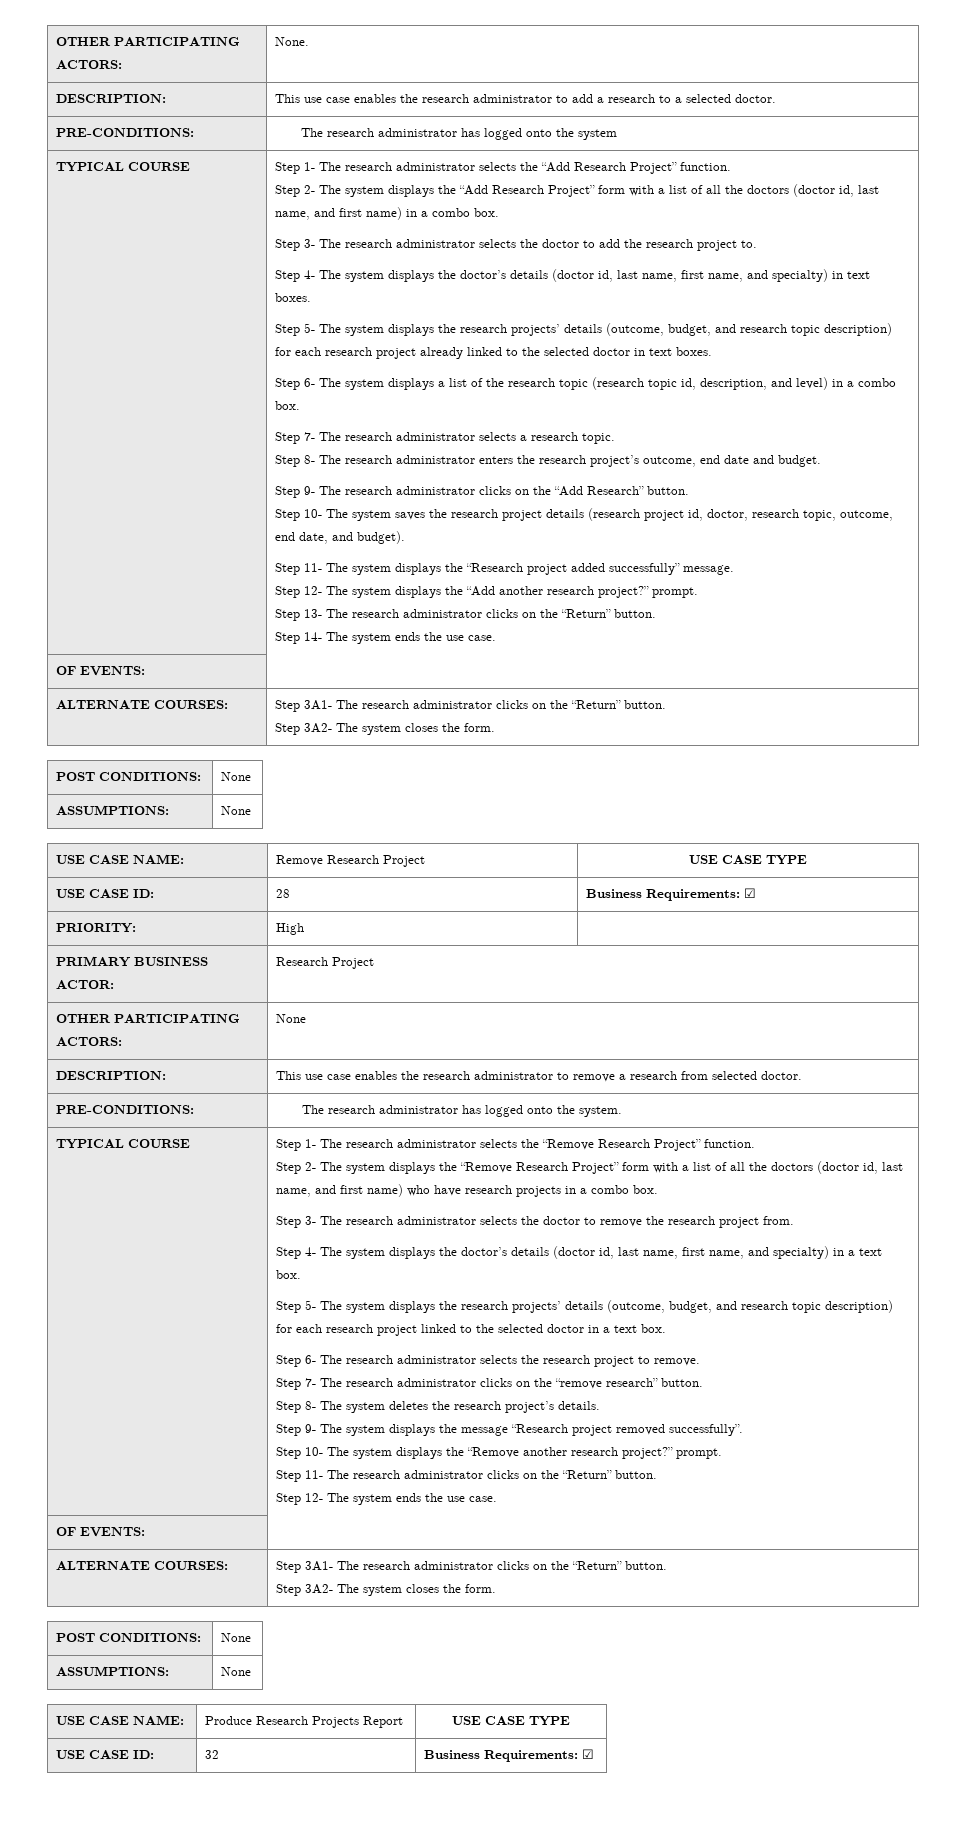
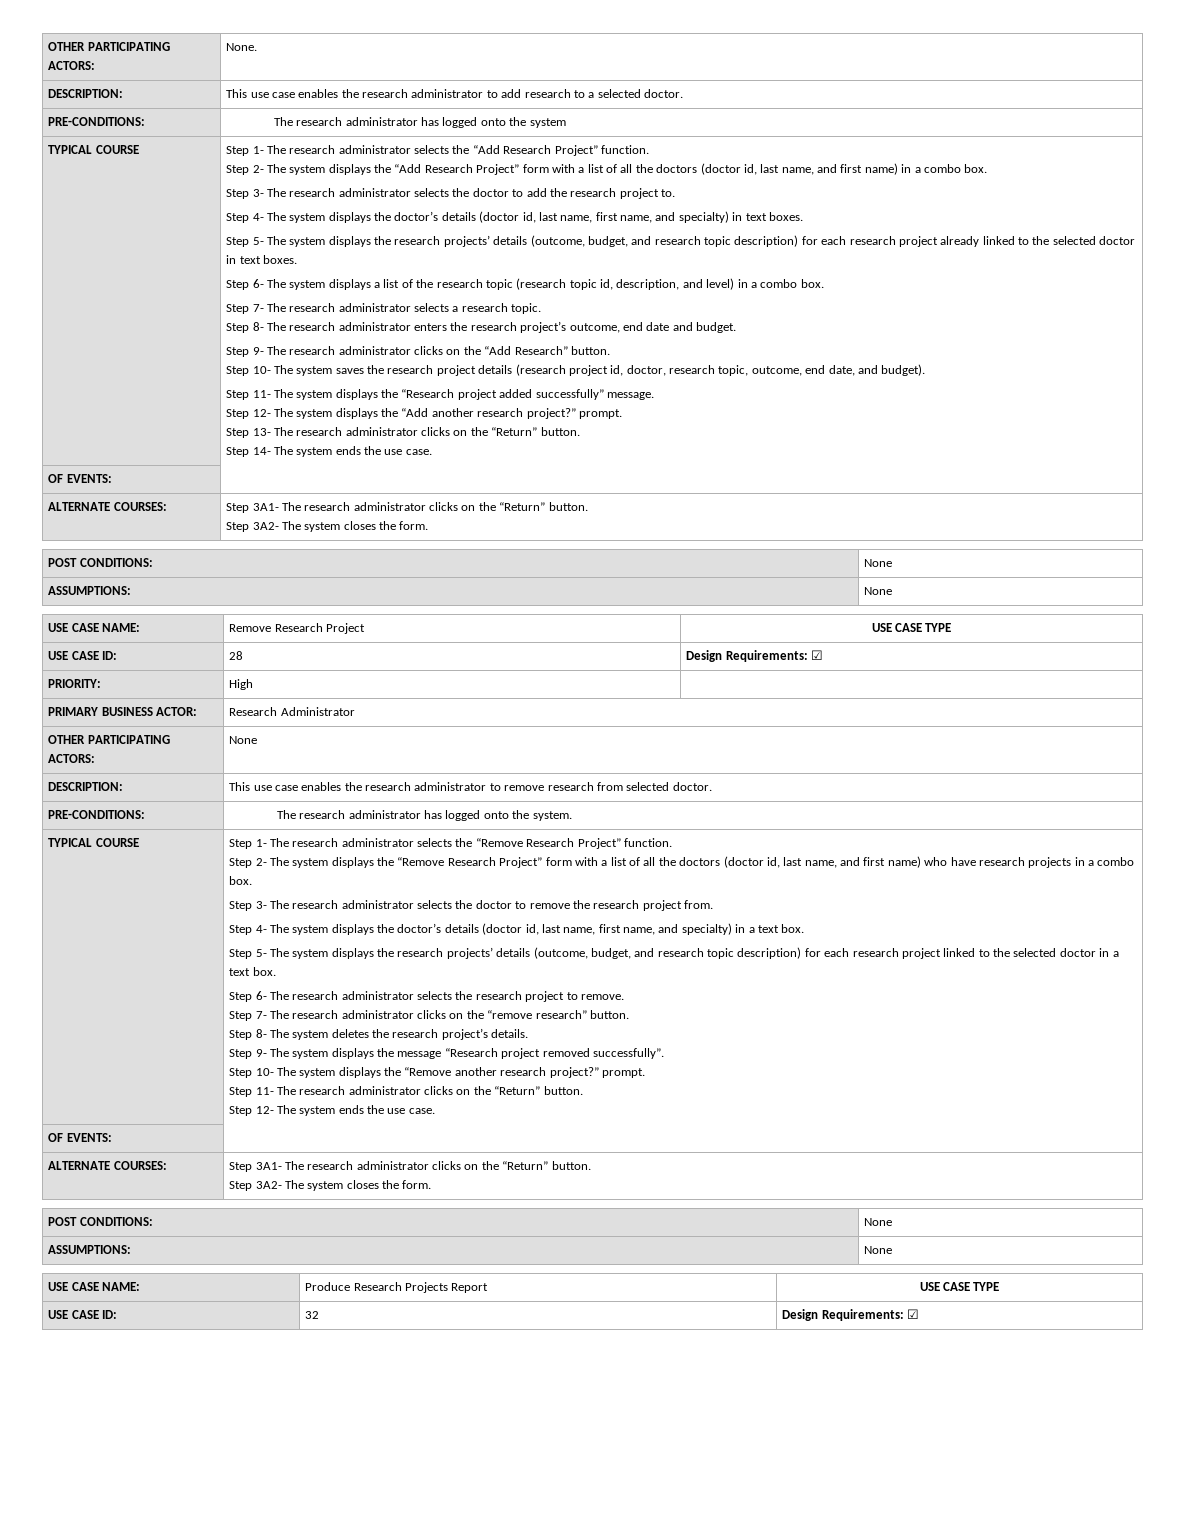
[597,97,605,103] a -> (522, 93) none
[586,889,643,898] Business -> [686,650,723,662] Design
[332,957,375,969] Project -> [280,707,355,716] Administrator
[619,1074,627,1080] a -> (545, 788) none
[424,1750,481,1759] Business -> [782,1309,819,1321] Design

